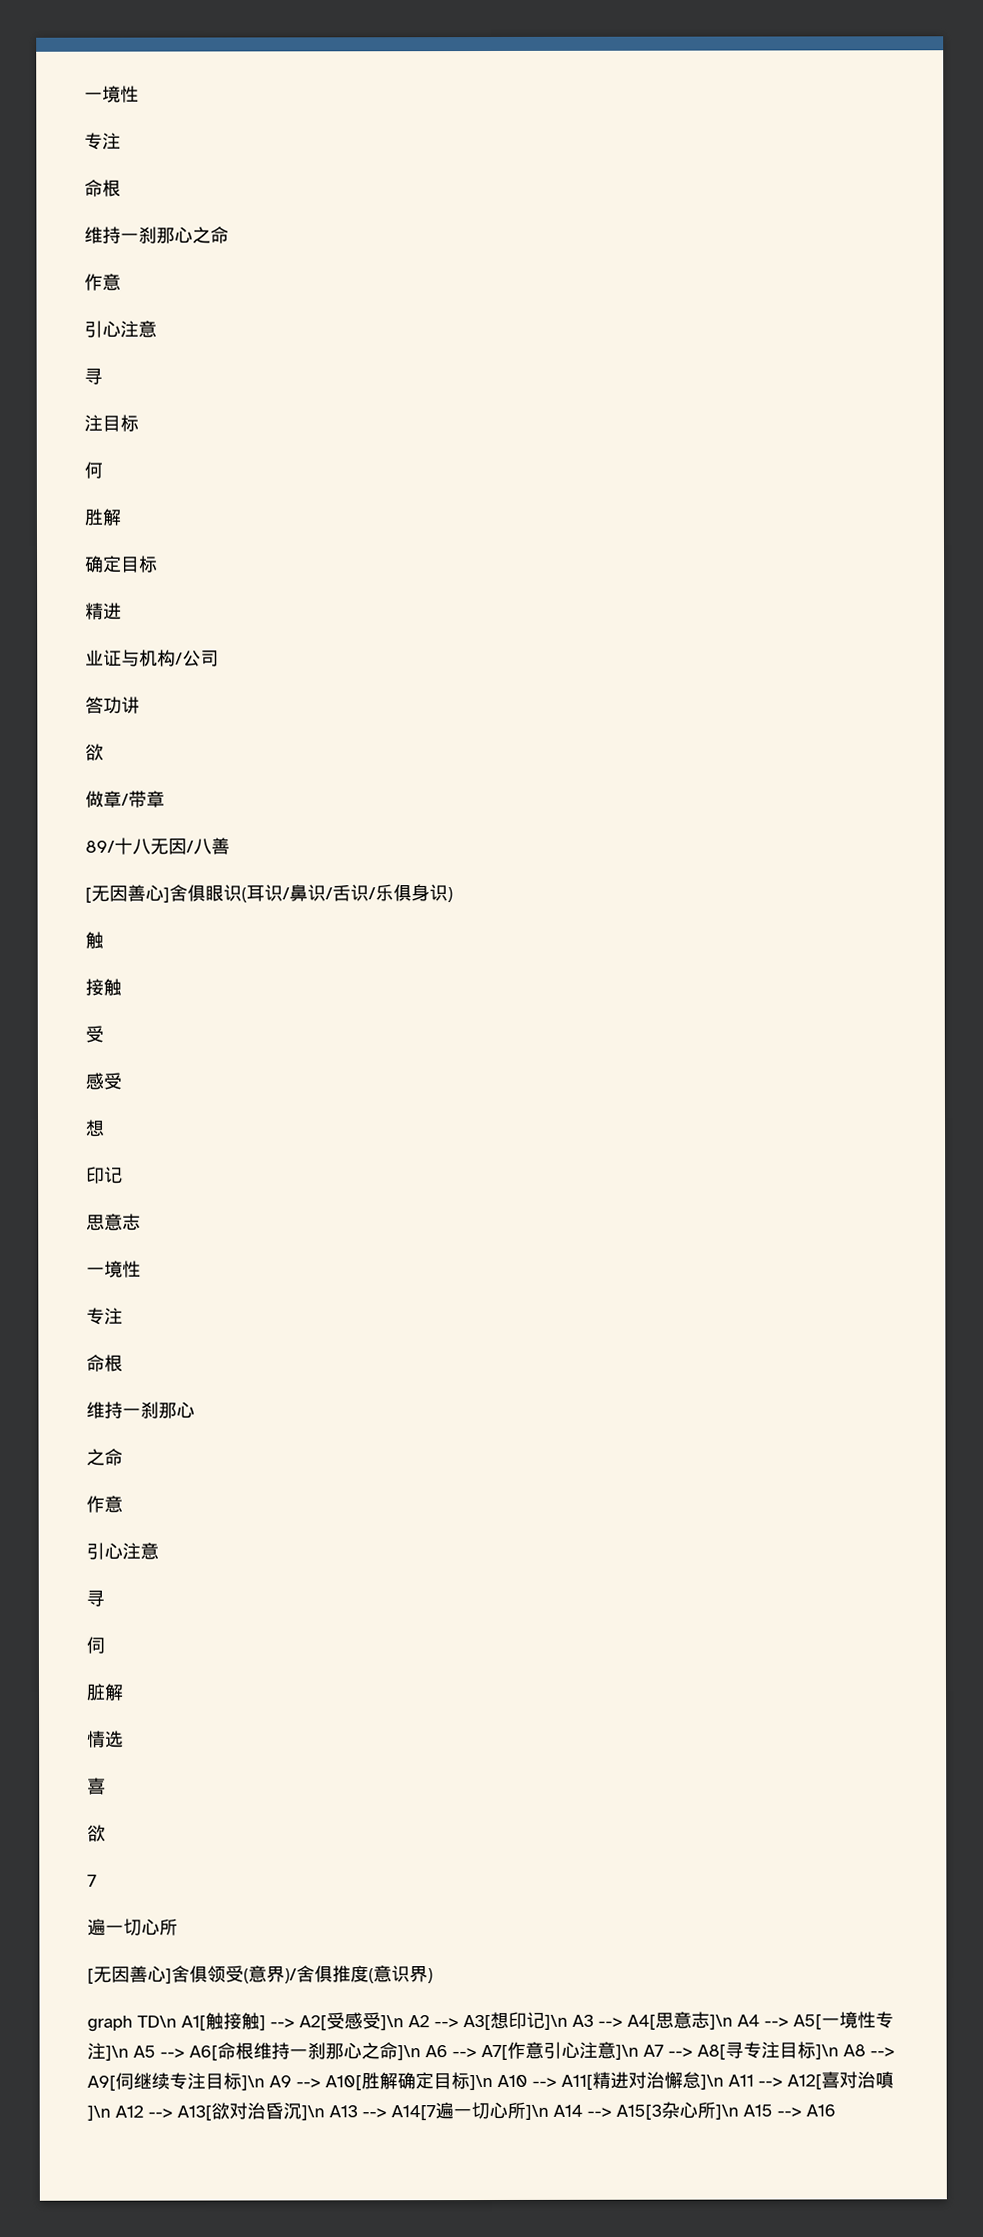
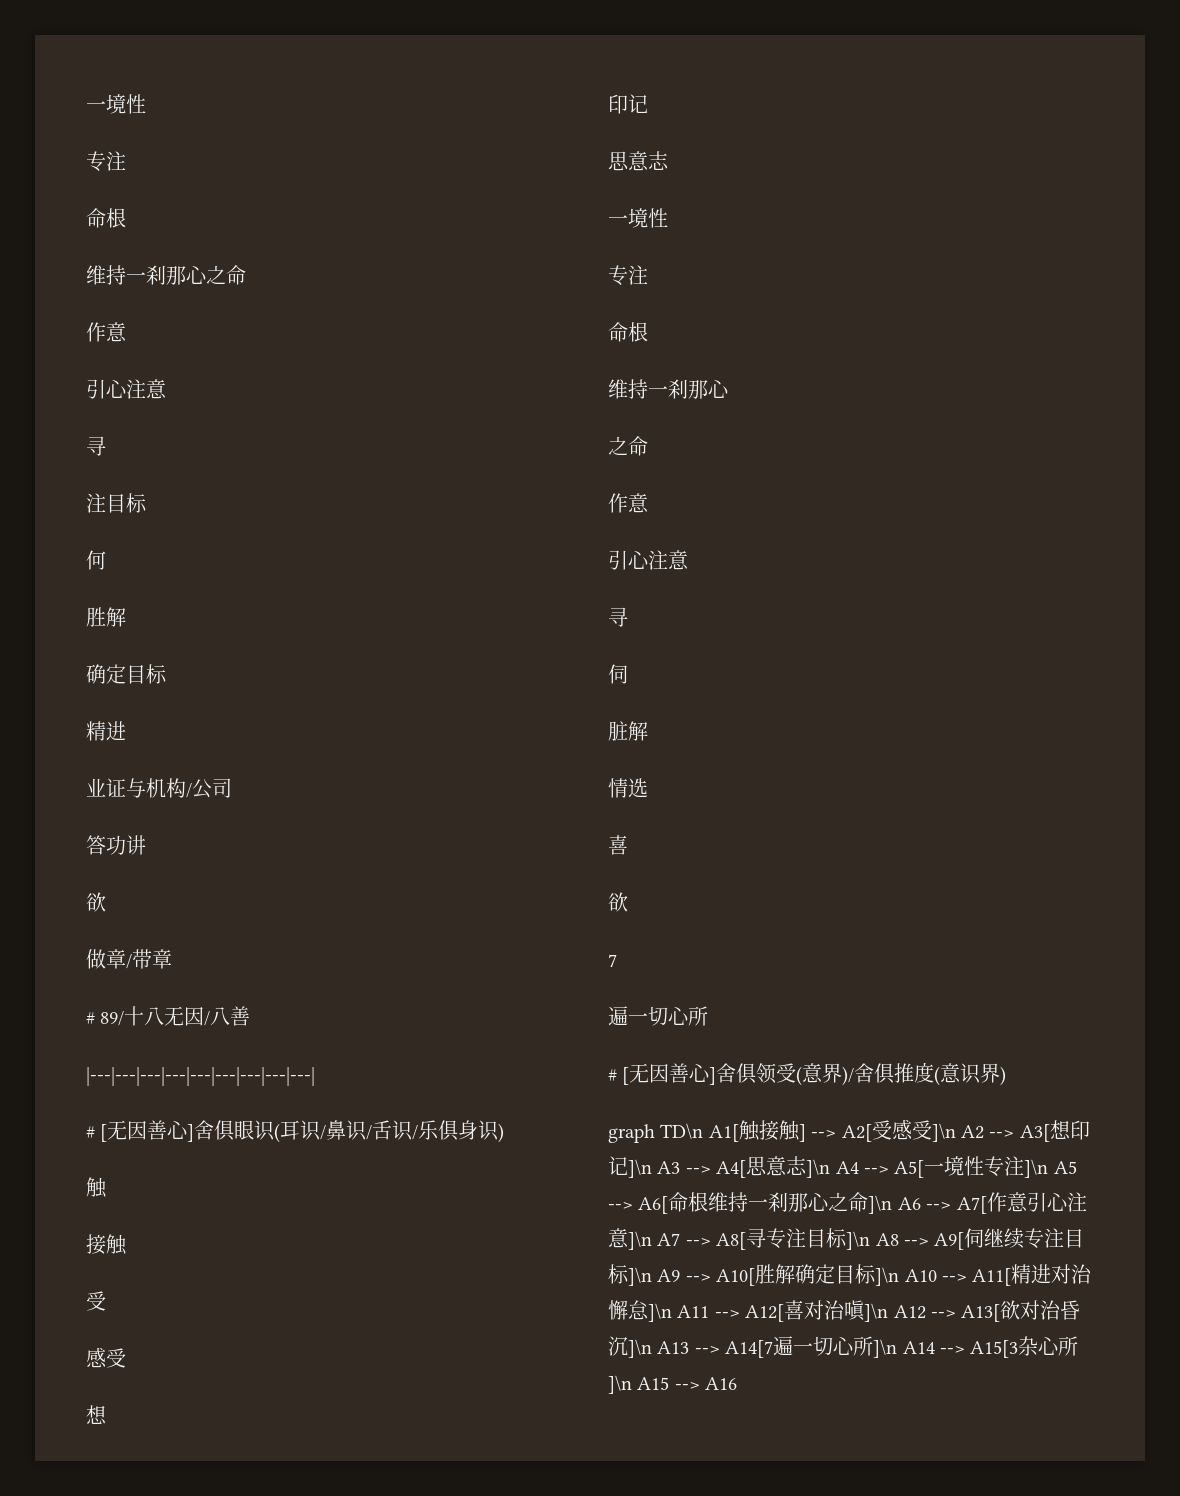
(165, 799) none -> [86,1012,95,1024] #
(230, 846) none -> [86,1067,315,1086] [86,1126,95,1138] |---|---|---|---|---|---|---|---|---| // #
(178, 1927) none -> [608,1069,617,1081] #

